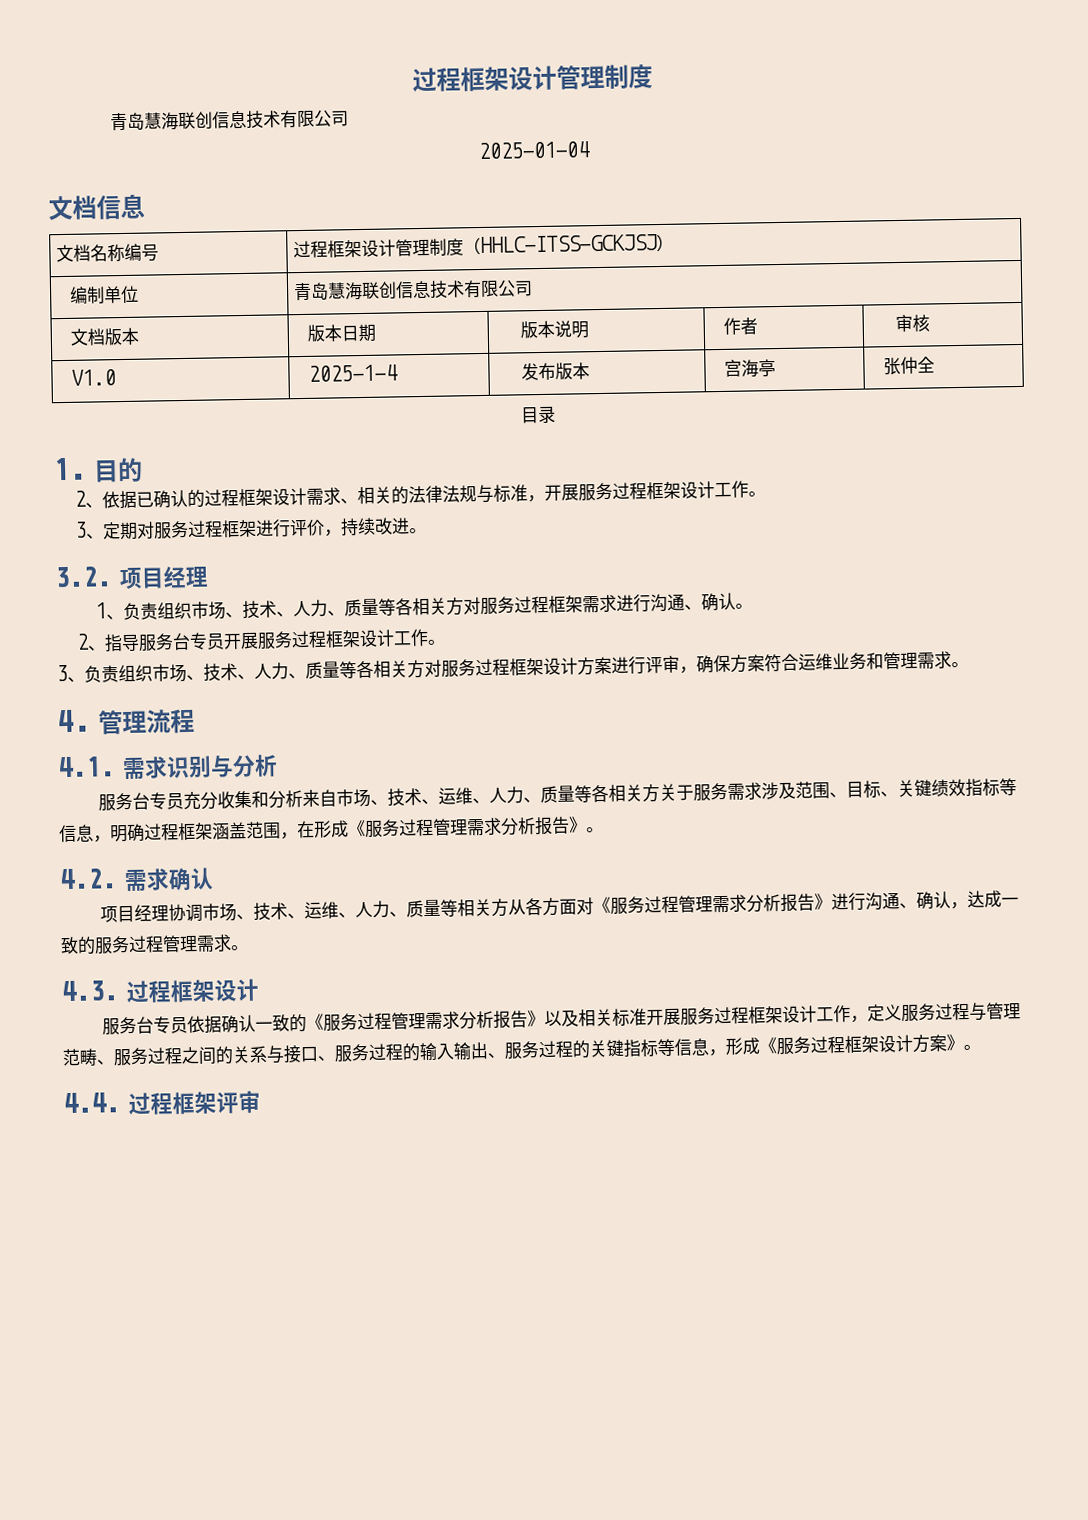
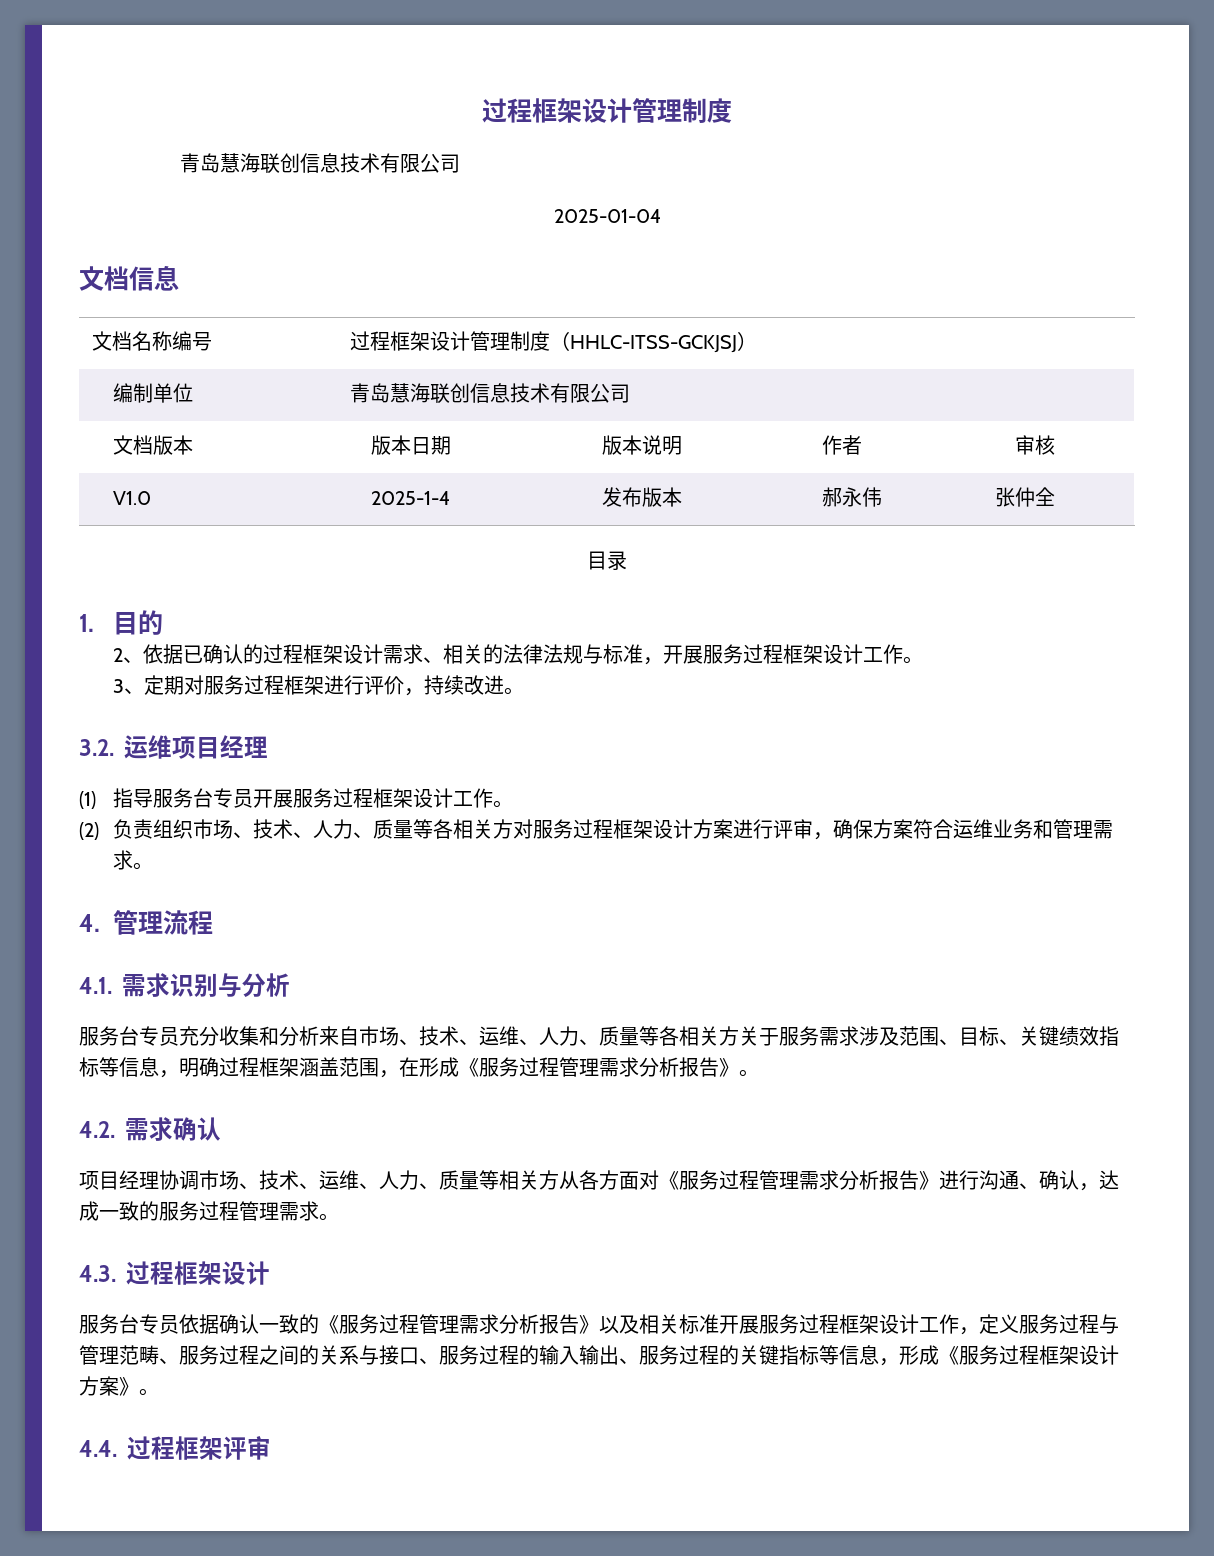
[724,359,777,378] 宫海亭 -> [821,487,882,507] 郝永伟
(112, 577) none -> [124,735,172,759] 运维
[94,592,753,621] [76,633,107,651] 1、负责组织市场、技术、人力、质量等各相关方对服务过程框架需求进行沟通、确认。 // 2、 -> [79,791,96,809] (1)
[56,664,85,682] 3、 -> [79,822,99,840] (2)

